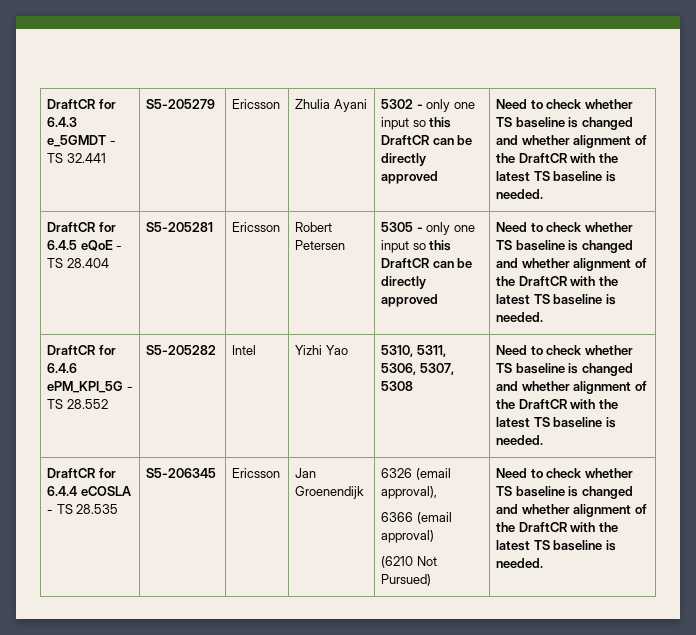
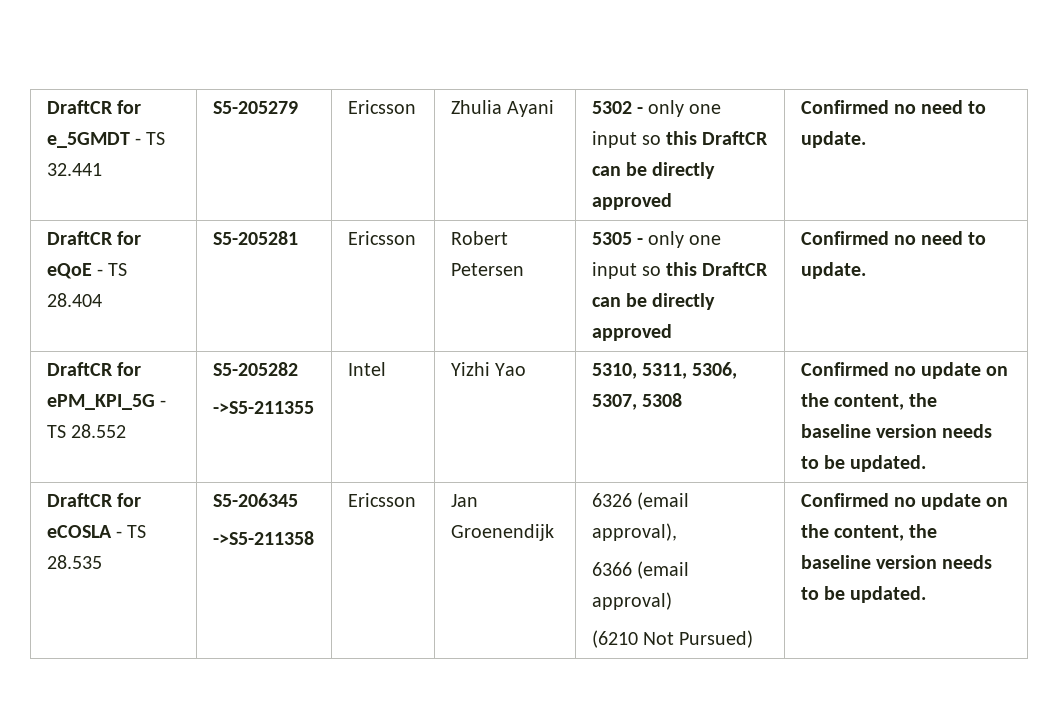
[47,99,116,109] [47,117,78,127] DraftCR for 6.4.3 -> [46,100,141,114] DraftCR for
[496,99,633,109] [496,117,633,130] [496,135,647,148] [496,153,618,163] [496,171,616,182] [496,189,544,199] [47,222,116,232] [47,240,78,250] Need to check whether TS baseline is changed and whether alignment of the DraftCR with the latest TS baseline is needed. // DraftCR for 6.4.5 -> [800,100,987,114] [800,131,866,148] [46,231,141,245] Confirmed no need to update. // DraftCR for
[496,222,633,232] [496,240,633,253] [496,258,647,271] [496,276,618,286] [496,294,616,305] [496,312,544,322] [47,345,116,355] [47,363,78,373] Need to check whether TS baseline is changed and whether alignment of the DraftCR with the latest TS baseline is needed. // DraftCR for 6.4.6 -> [800,231,987,245] [800,262,866,279] [46,362,141,376] Confirmed no need to update. // DraftCR for
(217, 350) none -> [212,401,314,414] // ->S5-211355
[496,345,633,355] [496,363,633,376] [496,381,647,394] [496,399,618,409] [496,417,616,428] [496,435,544,445] [47,468,116,478] [47,486,78,496] Need to check whether TS baseline is changed and whether alignment of the DraftCR with the latest TS baseline is needed. // DraftCR for 6.4.4 -> [800,362,1009,379] [800,393,938,410] [800,424,993,438] [800,455,927,472] [46,493,141,507] Confirmed no update on the content, the baseline version needs to be updated. // DraftCR for
(217, 473) none -> [212,531,314,545] // ->S5-211358
[496,468,633,478] [496,486,633,499] [496,504,647,517] [496,522,618,532] [496,540,616,551] [496,558,544,568] Need to check whether TS baseline is changed and whether alignment of the DraftCR with the latest TS baseline is needed. -> [800,493,1009,510] [800,524,938,541] [800,555,993,569] [800,586,927,603] Confirmed no update on the content, the baseline version needs to be updated.

